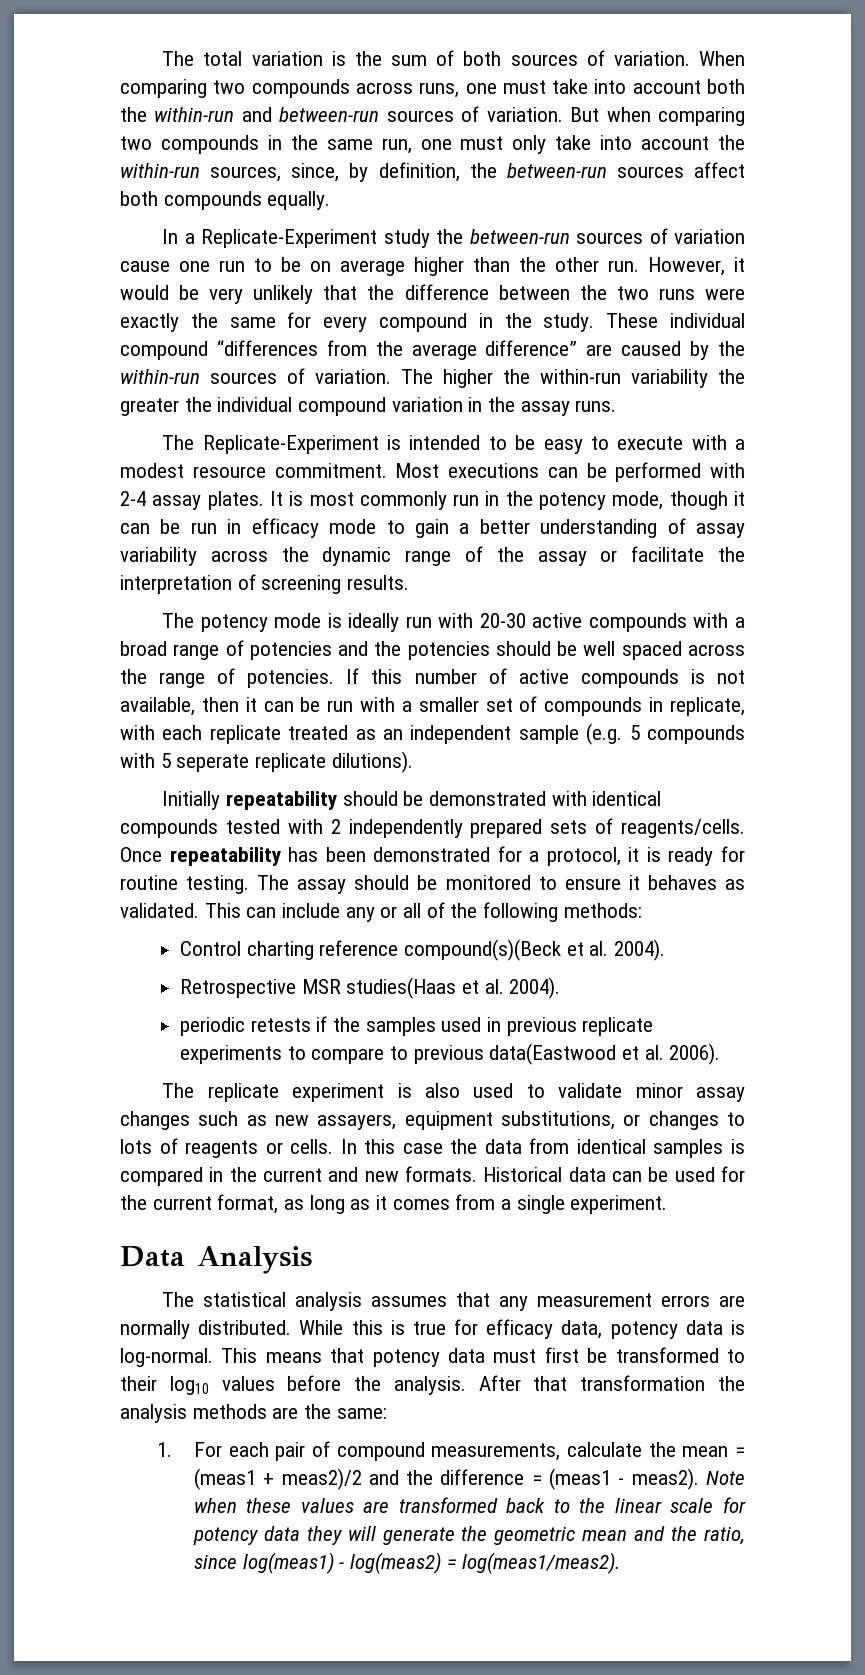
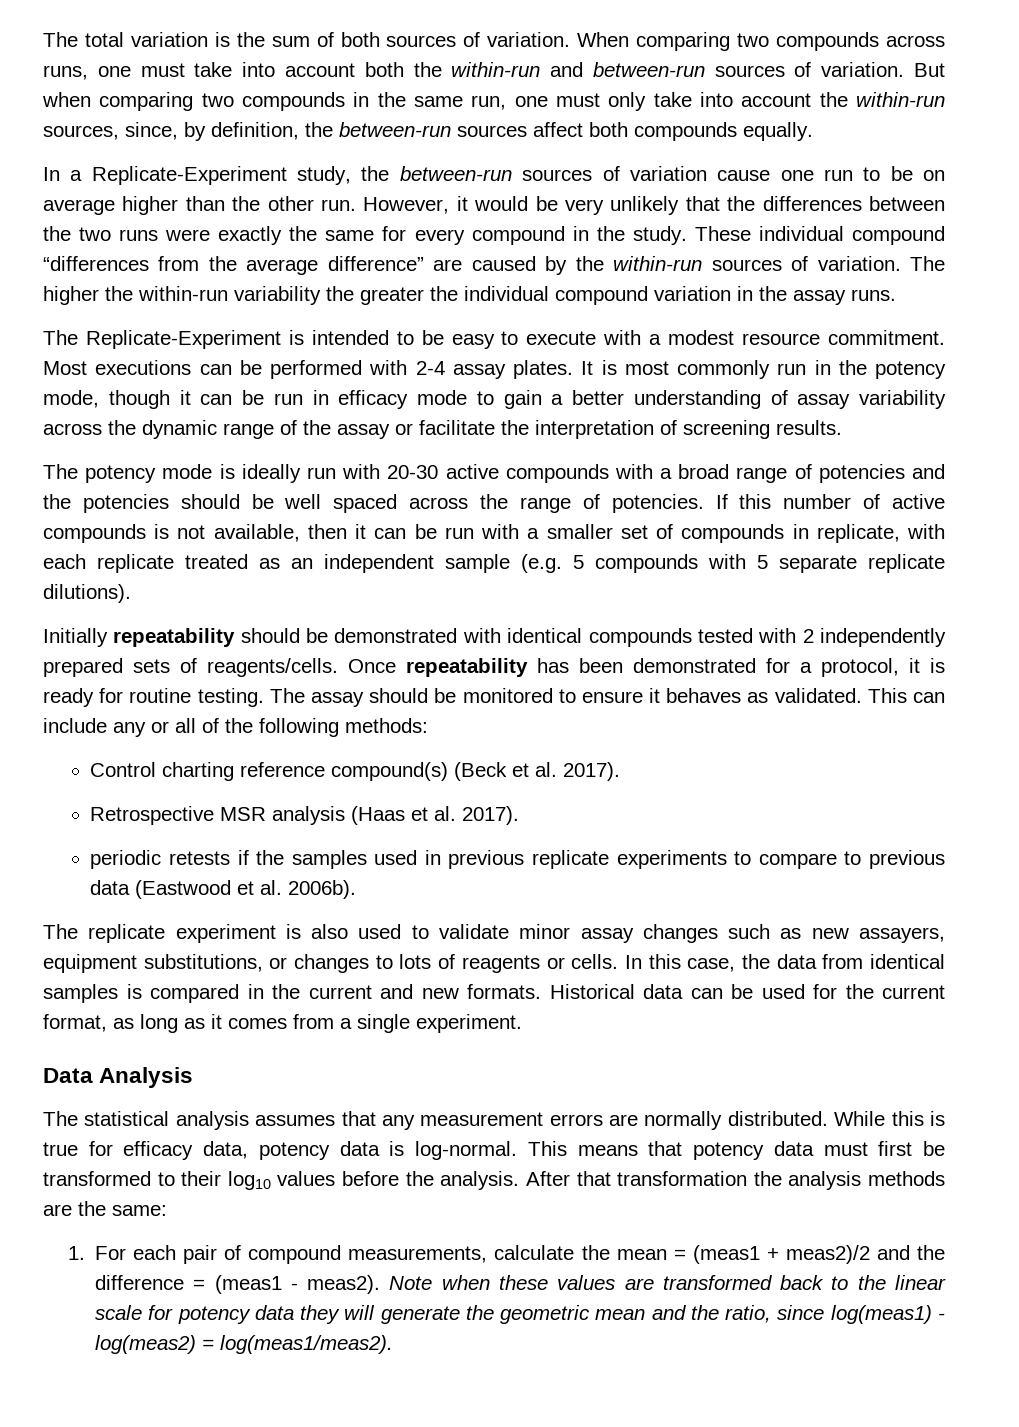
[383,229,430,248] study -> [297,166,352,185] study,
[404,284,489,300] difference -> [762,196,862,211] differences
[176,754,250,772] seperate -> [779,555,857,573] separate
[404,939,666,961] compound(s)(Beck et al. 2004). -> [331,762,621,781] compound(s) (Beck et al. 2017).
[346,977,561,999] studies(Haas et al. 2004). -> [272,806,520,825] analysis (Haas et al. 2017).
[489,1043,721,1065] data(Eastwood et al. 2006). -> [90,880,357,899] data (Eastwood et al. 2006b).
[402,1143,443,1154] case -> [687,958,736,972] case,

